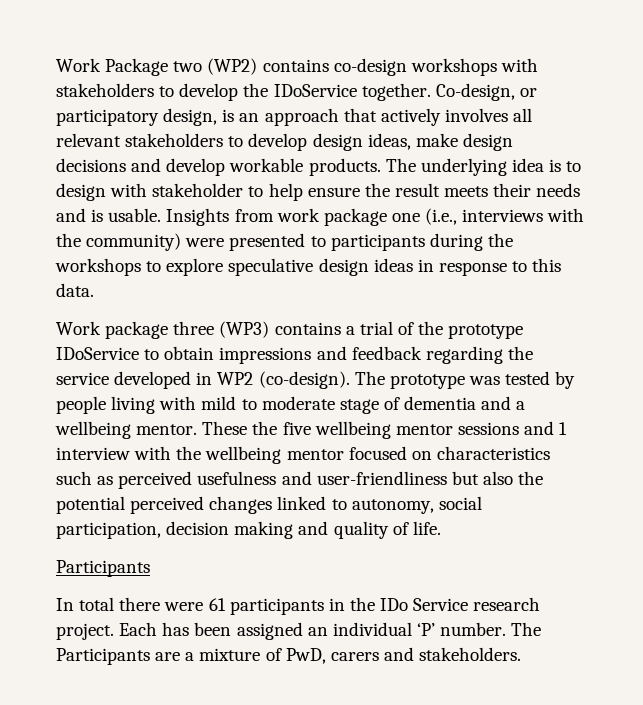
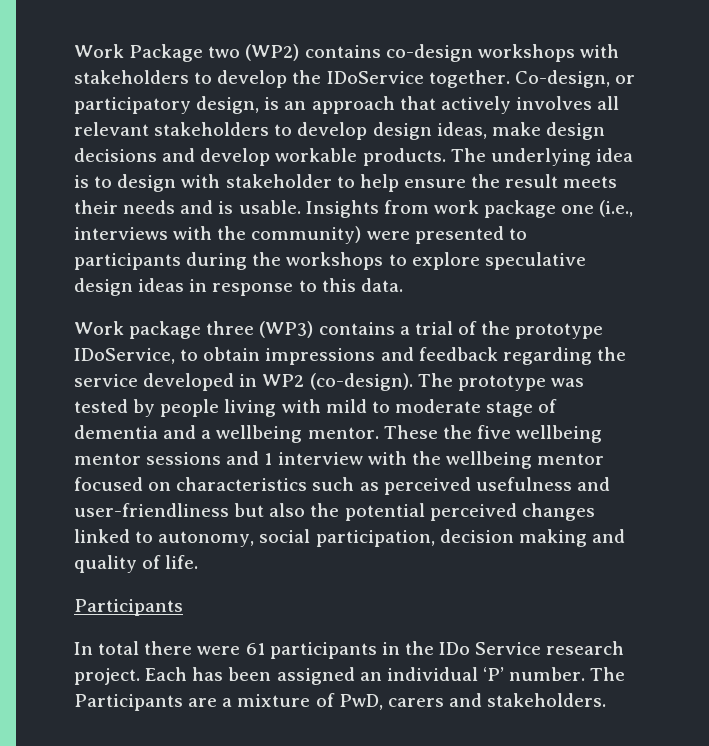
[56,347,139,360] IDoService -> [74,348,175,364] IDoService,

